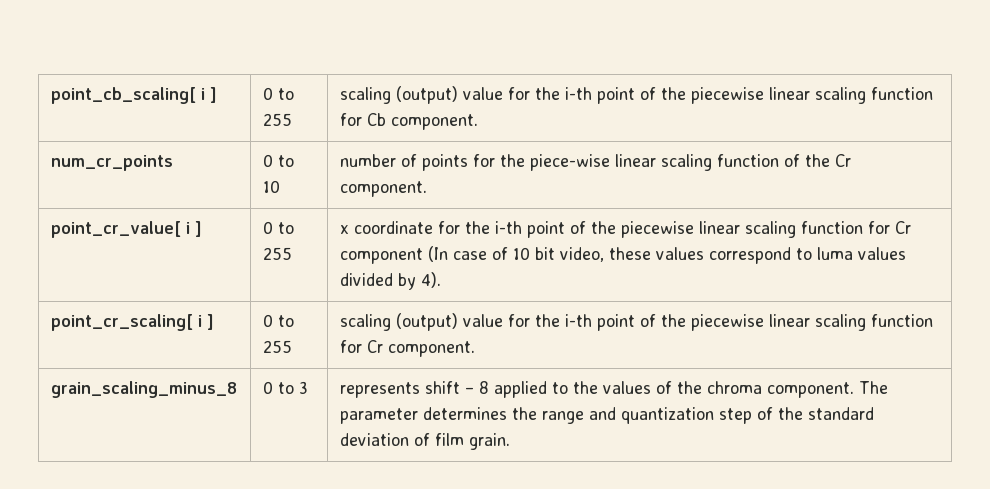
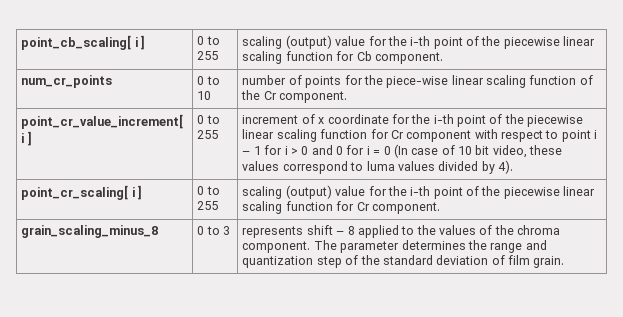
[50,221,202,238] [262,221,294,234] [262,247,292,260] point_cr_value[ i ] | 0 to 255 | -> [21,114,184,129] [21,131,32,146] [197,115,220,124] [197,130,219,139] [242,114,315,124] point_cr_value_increment[ i ] | 0 to 255 | increment of
(423, 256) none -> [474,129,598,142] [242,145,391,155] with respect to point i – 1 for i > 0 and 0 for i = 0

